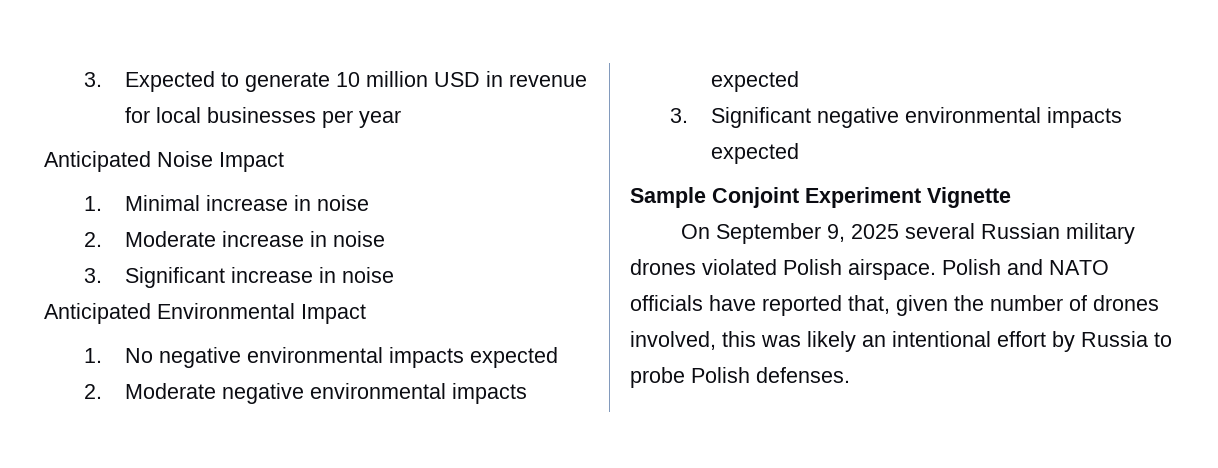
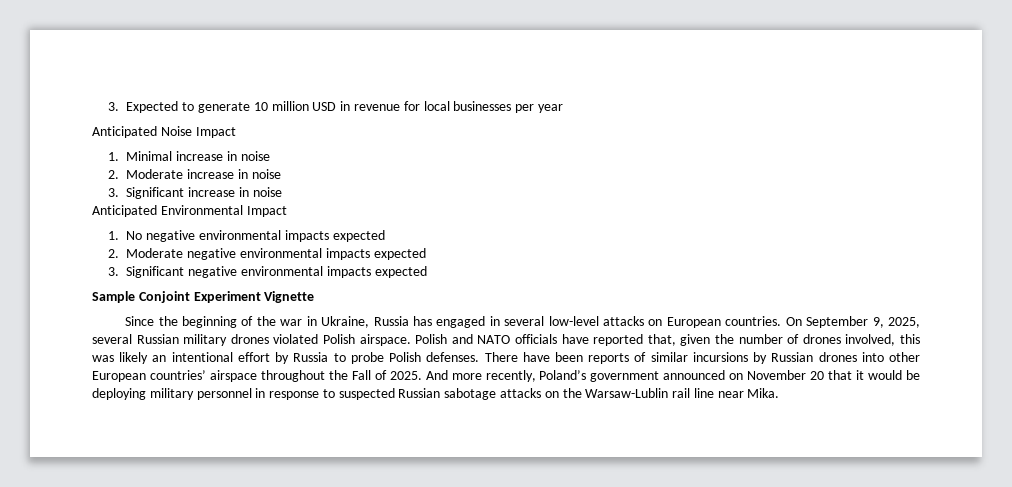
(1011, 197) none -> [125,316,782,328] Since the beginning of the war in Ukraine, Russia has engaged in several low-level attacks on European countries.
[851,224,900,239] 2025 -> [888,317,921,328] 2025,
(850, 375) none -> [484,352,921,364] [92,370,921,382] [92,388,780,400] There have been reports of similar incursions by Russian drones into other European countries’ airspace throughout the Fall of 2025. And more recently, Poland’s government announced on November 20 that it would be deploying military personnel in response to suspected Russian sabotage attacks on the Warsaw-Lublin rail line near Mika.

